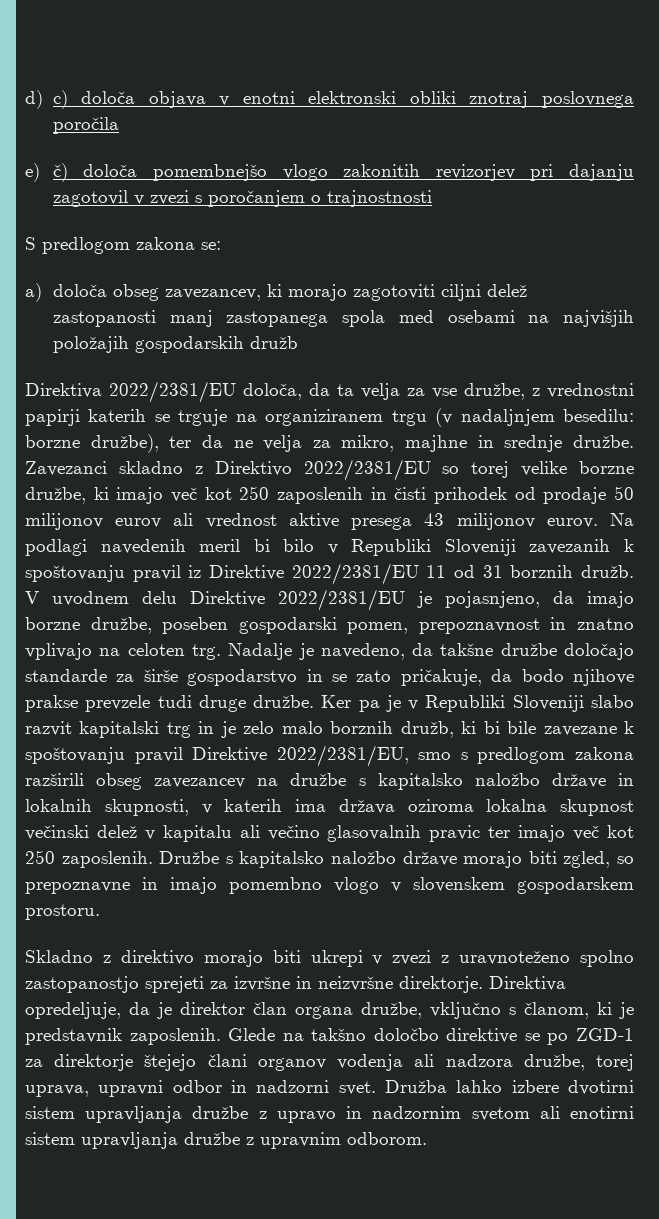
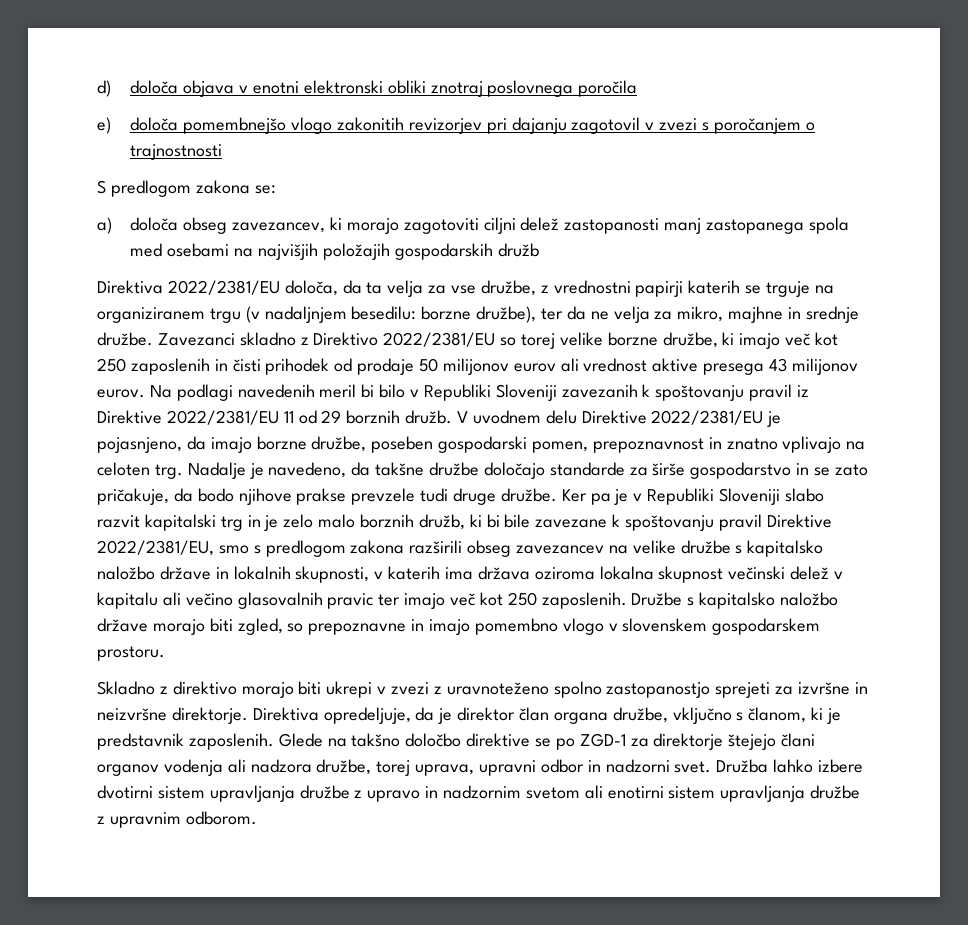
[52,90,68,109] c) -> (111, 88) none
[52,163,68,182] č) -> (111, 125) none
[482,565,503,578] 31 -> [321,410,342,423] 29
(279, 782) none -> [632,540,676,554] velike

